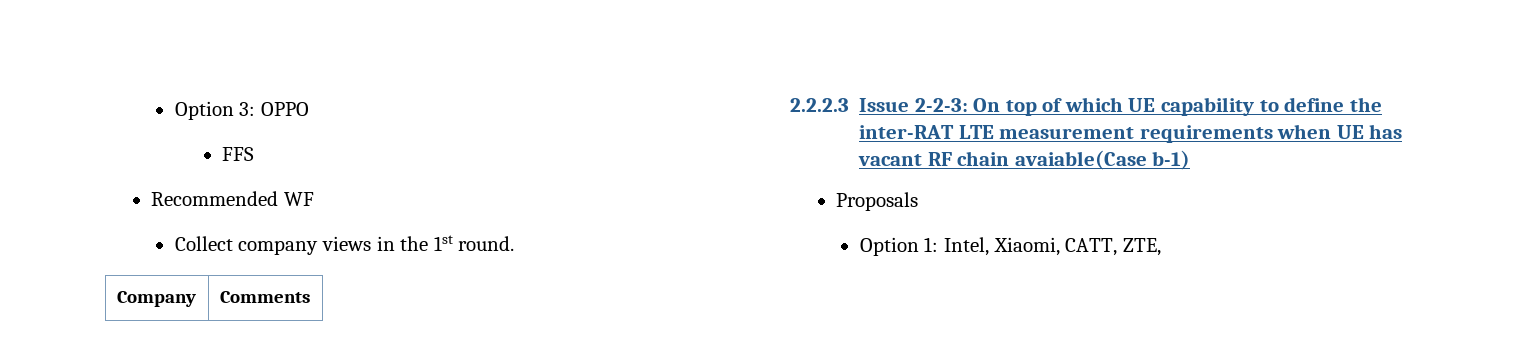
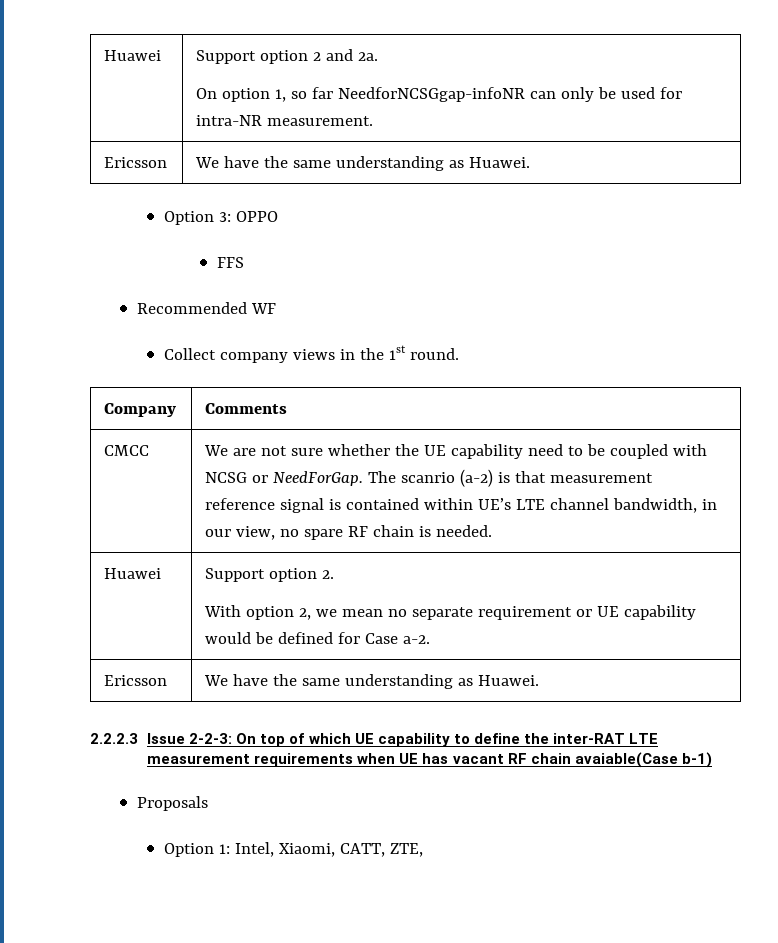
(174, 110) none -> [104,50,162,61] [196,49,379,64] [196,87,683,102] [196,115,374,126] [104,157,168,168] [195,156,531,171] Huawei | Support option 2 and 2a. // On option 1, so far NeedforNCSGgap-infoNR can only be used for intra-NR measurement. // Ericsson | We have the same understanding as Huawei. //
(310, 297) none -> [104,445,150,456] [204,444,708,459] [205,469,654,487] [205,498,718,513] [205,525,493,540] [104,568,162,579] [205,568,335,582] [204,605,697,620] [205,632,431,644] [104,675,168,686] [204,674,540,689] // CMCC | We are not sure whether the UE capability need to be coupled with NCSG or NeedForGap. The scanrio (a-2) is that measurement reference signal is contained within UE’s LTE channel bandwidth, in our view, no spare RF chain is needed. // Huawei | Support option 2. // With option 2, we mean no separate requirement or UE capability would be defined for Case a-2. // Ericsson | We have the same understanding as Huawei.

